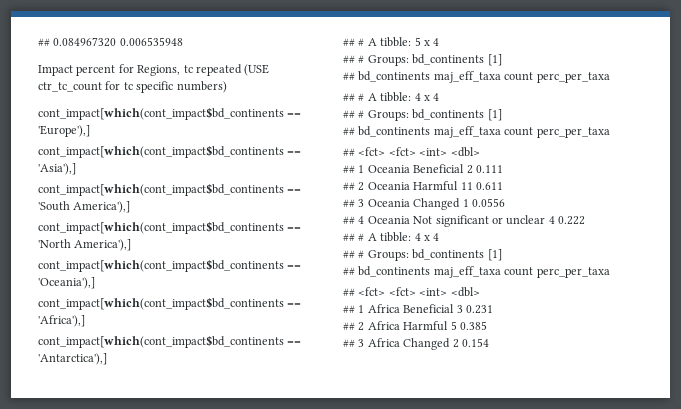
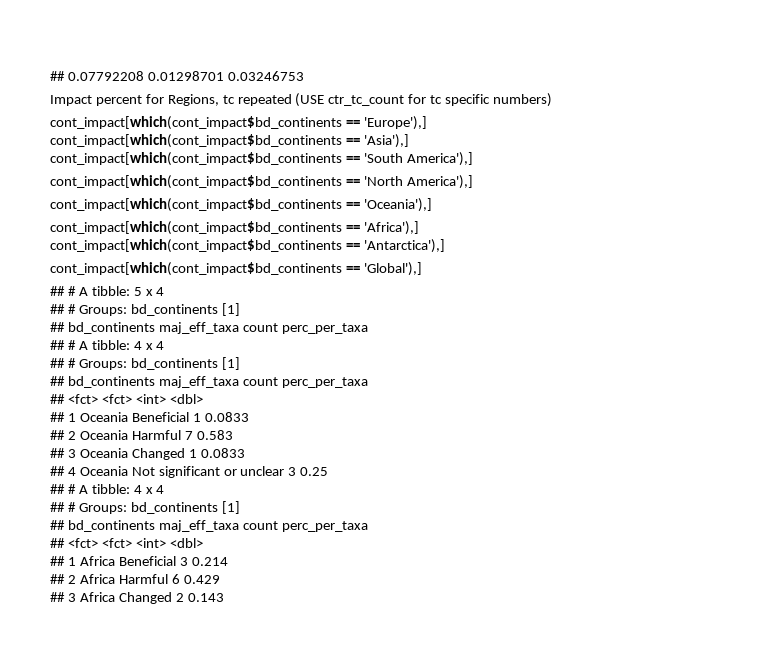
[38,37,183,47] ## 0.084967320 0.006535948 -> [50,71,304,81] ## 0.07792208 0.01298701 0.03246753
(107, 359) none -> [50,262,422,276] // cont_impact[which(cont_impact$bd_continents == 'Global'),]
[466,165,503,174] 2 0.111 -> [192,412,249,422] 1 0.0833
[460,182,503,190] 11 0.611 -> [184,430,233,440] 7 0.583
[471,198,505,207] 0.0556 -> [200,448,245,458] 0.0833
[548,216,585,225] 4 0.222 -> [288,467,329,476] 3 0.25
[465,305,493,314] 0.231 -> [191,557,228,566] 0.214
[450,321,487,330] 5 0.385 -> [171,574,220,584] 6 0.429
[461,338,489,347] 0.154 -> [187,593,224,602] 0.143

